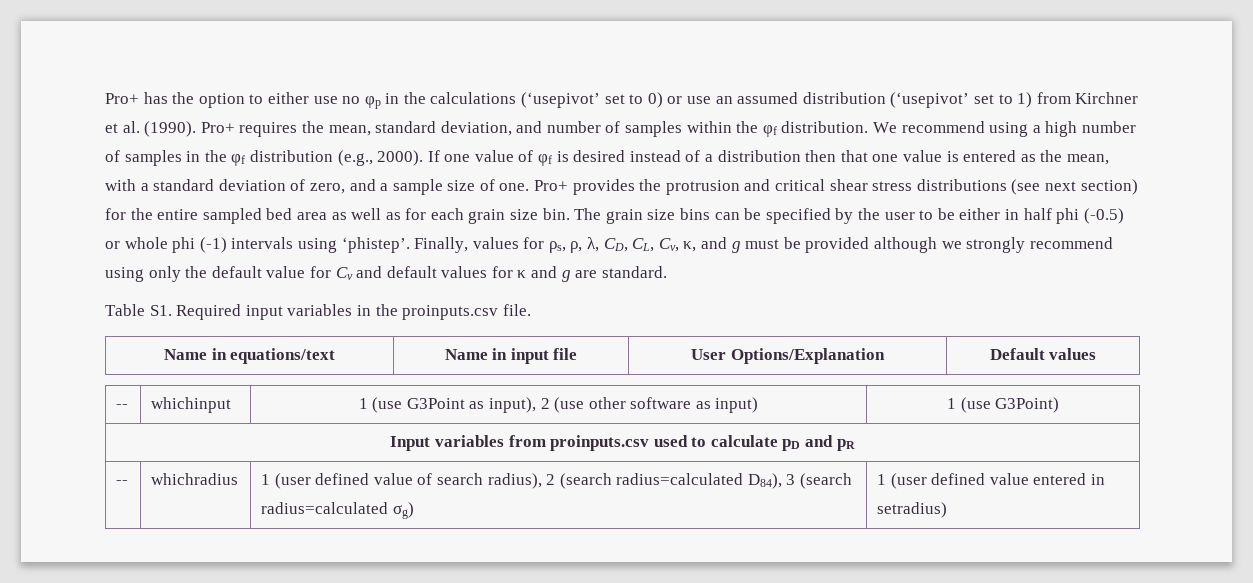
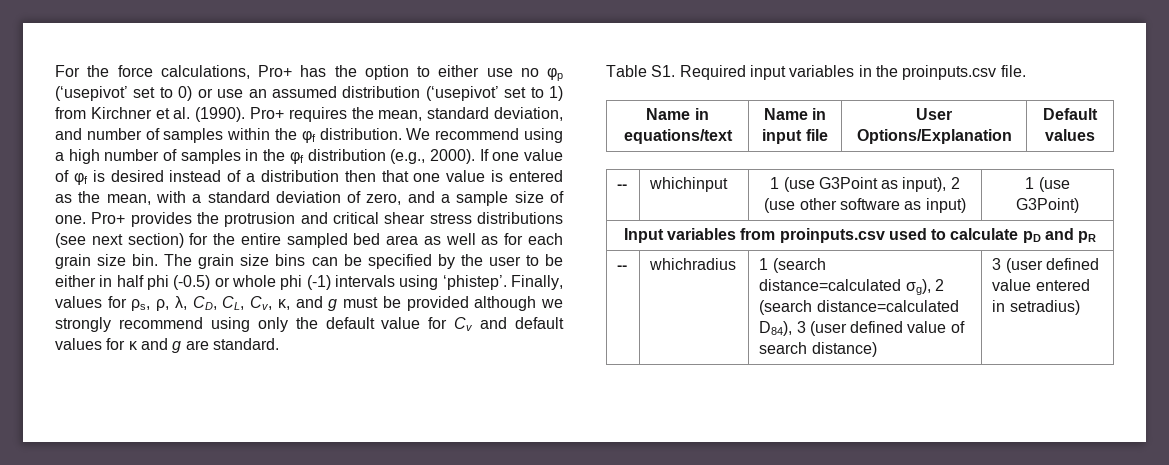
(105, 98) none -> [55,65,250,79] For the force calculations,
[385,92,517,104] in the calculations -> (563, 74) none
(271, 479) none -> [772,258,826,273] [759,279,944,295] [759,300,959,315] [759,321,806,336] (search distance=calculated σg), 2 (search distance=calculated D84), 3
[487,473,853,489] [261,502,414,519] [877,474,887,485] radius), 2 (search radius=calculated D84), 3 (search radius=calculated σg) | 1 -> [811,342,877,357] [992,258,1002,270] distance) | 3

